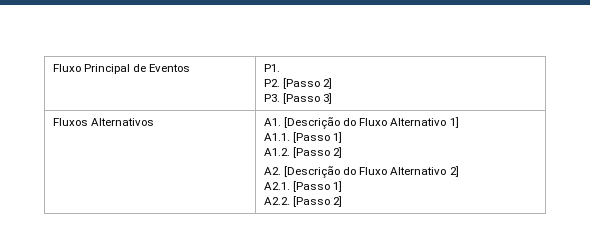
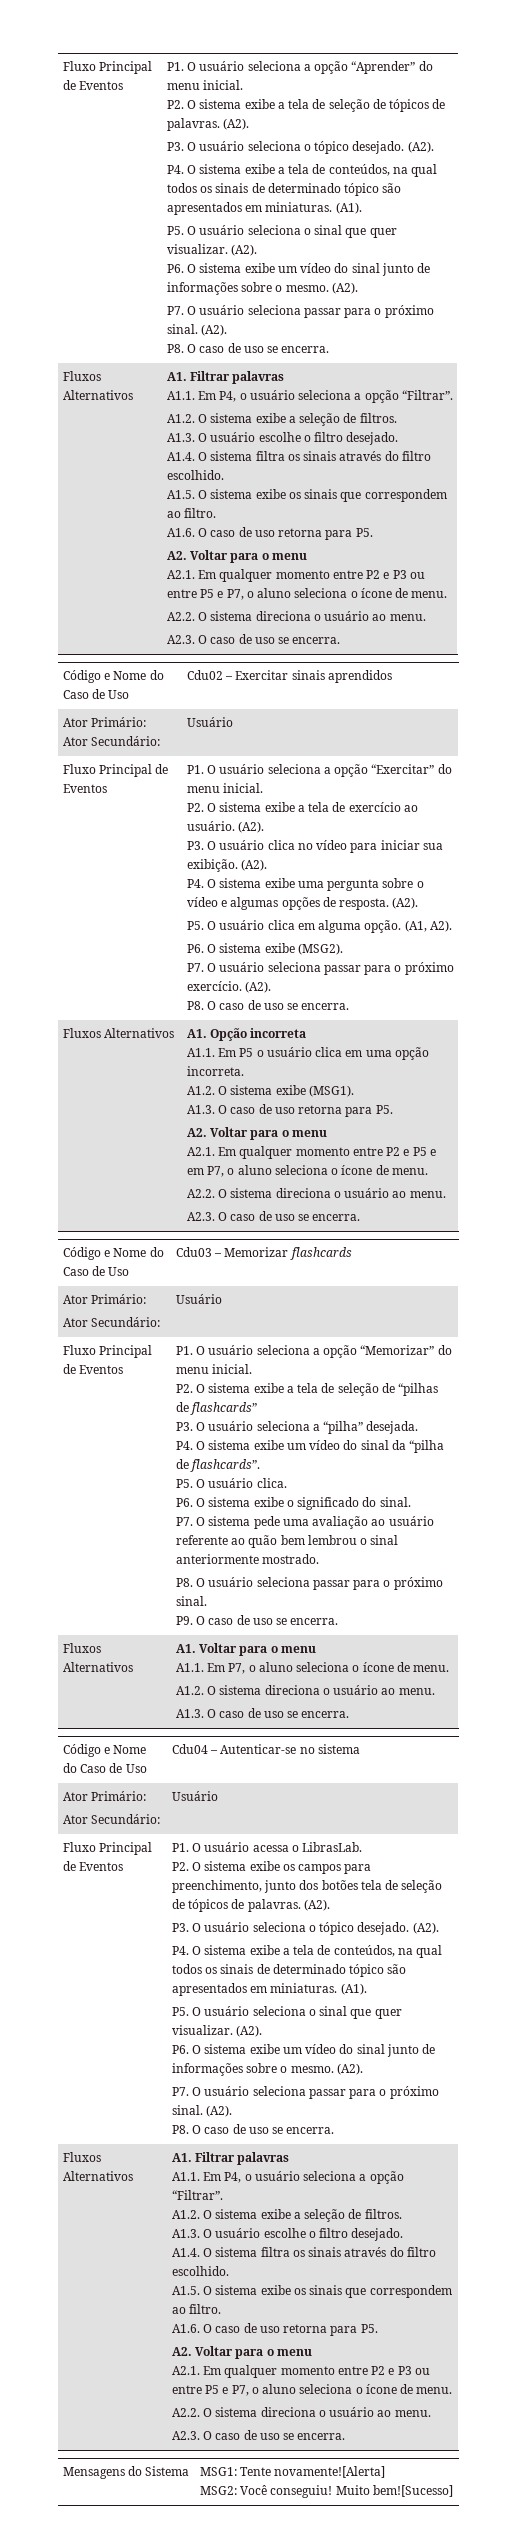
[53,64,191,74] [264,64,281,72] [264,78,333,89] [264,93,333,104] [53,118,155,126] [264,117,459,129] [264,132,343,143] [264,147,343,158] [264,166,459,178] [264,181,343,192] [264,196,343,207] Fluxo Principal de Eventos | P1. // P2. [Passo 2] // P3. [Passo 3] // Fluxos Alternativos | A1. [Descrição do Fluxo Alternativo 1] // A1.1. [Passo 1] // A1.2. [Passo 2] // A2. [Descrição do Fluxo Alternativo 2] // A2.1. [Passo 1] // A2.2. [Passo 2] -> [62,61,153,74] [62,80,124,90] [166,61,433,74] [166,80,244,90] [166,99,446,112] [166,118,250,131] [166,141,434,154] [166,164,438,177] [166,183,402,196] [166,202,362,215] [166,225,397,238] [166,244,258,256] [166,263,431,276] [166,282,358,295] [166,305,434,318] [166,324,228,336] [166,343,330,353] [62,371,101,381] [62,390,133,400] [166,371,285,384] [166,390,453,403] [166,413,397,426] [166,432,399,445] [166,451,431,461] [166,470,224,480] [166,489,447,502] [166,508,217,518] [166,527,373,540] [166,550,307,563] [166,569,425,582] [166,588,448,600] [166,611,426,621] [166,634,341,644] [62,670,164,683] [62,689,130,699] [186,670,392,683] [62,717,147,727] [62,736,161,746] [186,717,233,727] [62,764,169,777] [62,784,107,793] [186,764,452,777] [186,783,264,793] [186,802,418,812] [186,821,265,833] [186,840,443,853] [186,859,268,872] [186,878,424,891] [186,897,419,910] [186,920,452,933] [186,943,343,955] [186,962,454,975] [186,981,272,993] [186,1000,350,1010] [62,1028,175,1038] [186,1028,307,1041] [186,1047,429,1060] [186,1066,244,1076] [186,1085,354,1097] [186,1104,393,1117] [186,1127,327,1140] [186,1146,436,1159] [186,1165,428,1177] [186,1188,446,1198] [186,1211,361,1221] [62,1247,164,1260] [62,1266,130,1276] [175,1247,352,1260] [62,1294,147,1304] [62,1317,161,1327] [175,1294,222,1304] [62,1345,153,1358] [62,1364,124,1374] [175,1345,452,1358] [175,1364,253,1374] [175,1383,439,1396] [175,1402,258,1415] [175,1421,419,1434] [175,1440,445,1453] [175,1459,261,1472] [175,1478,287,1488] [175,1497,411,1510] [175,1516,434,1529] [175,1535,399,1548] [175,1554,320,1564] [175,1577,443,1590] [175,1596,207,1606] [175,1615,339,1625] [62,1643,101,1653] [62,1662,133,1672] [175,1643,316,1656] [175,1662,450,1674] [175,1685,435,1695] [175,1708,350,1718] [62,1744,147,1757] [62,1763,147,1773] [171,1744,360,1754] [62,1791,147,1801] [62,1814,161,1824] [171,1791,218,1801] [62,1842,153,1855] [62,1861,124,1871] [171,1842,363,1852] [171,1861,372,1874] [171,1880,443,1893] [171,1899,330,1912] [171,1922,439,1935] [171,1945,443,1958] [171,1964,407,1977] [171,1983,367,1996] [171,2006,402,2019] [171,2025,263,2037] [171,2044,436,2057] [171,2063,363,2076] [171,2086,439,2099] [171,2105,233,2117] [171,2124,335,2134] [62,2152,101,2162] [62,2171,133,2181] [171,2152,290,2165] [171,2171,404,2184] [171,2190,223,2200] [171,2209,402,2222] [171,2228,404,2241] [171,2247,436,2257] [171,2266,229,2276] [171,2285,452,2298] [171,2304,222,2314] [171,2323,378,2336] [171,2346,312,2359] [171,2365,430,2378] [171,2384,453,2396] [171,2407,431,2417] [171,2430,346,2440] [62,2466,190,2479] [199,2466,386,2478] [199,2485,453,2498] Fluxo Principal de Eventos | P1. O usuário seleciona a opção “Aprender” do menu inicial. // P2. O sistema exibe a tela de seleção de tópicos de palavras. (A2). // P3. O usuário seleciona o tópico desejado. (A2). // P4. O sistema exibe a tela de conteúdos, na qual todos os sinais de determinado tópico são apresentados em miniaturas. (A1). // P5. O usuário seleciona o sinal que quer visualizar. (A2). // P6. O sistema exibe um vídeo do sinal junto de informações sobre o mesmo. (A2). // P7. O usuário seleciona passar para o próximo sinal. (A2). // P8. O caso de uso se encerra. // Fluxos Alternativos | A1. Filtrar palavras // A1.1. Em P4, o usuário seleciona a opção “Filtrar”. // A1.2. O sistema exibe a seleção de filtros. // A1.3. O usuário escolhe o filtro desejado. // A1.4. O sistema filtra os sinais através do filtro escolhido. // A1.5. O sistema exibe os sinais que correspondem ao filtro. // A1.6. O caso de uso retorna para P5. // A2. Voltar para o menu // A2.1. Em qualquer momento entre P2 e P3 ou entre P5 e P7, o aluno seleciona o ícone de menu. // A2.2. O sistema direciona o usuário ao menu. // A2.3. O caso de uso se encerra. // Código e Nome do Caso de Uso | Cdu02 – Exercitar sinais aprendidos // Ator Primário: // Ator Secundário: | Usuário // Fluxo Principal de Eventos | P1. O usuário seleciona a opção “Exercitar” do menu inicial. // P2. O sistema exibe a tela de exercício ao usuário. (A2). // P3. O usuário clica no vídeo para iniciar sua exibição. (A2). // P4. O sistema exibe uma pergunta sobre o vídeo e algumas opções de resposta. (A2). // P5. O usuário clica em alguma opção. (A1, A2). // P6. O sistema exibe (MSG2). // P7. O usuário seleciona passar para o próximo exercício. (A2). // P8. O caso de uso se encerra. // Fluxos Alternativos | A1. Opção incorreta // A1.1. Em P5 o usuário clica em uma opção incorreta. // A1.2. O sistema exibe (MSG1). // A1.3. O caso de uso retorna para P5. // A2. Voltar para o menu // A2.1. Em qualquer momento entre P2 e P5 e em P7, o aluno seleciona o ícone de menu. // A2.2. O sistema direciona o usuário ao menu. // A2.3. O caso de uso se encerra. // Código e Nome do Caso de Uso | Cdu03 – Memorizar flashcards // Ator Primário: // Ator Secundário: | Usuário // Fluxo Principal de Eventos | P1. O usuário seleciona a opção “Memorizar” do menu inicial. // P2. O sistema exibe a tela de seleção de “pilhas de flashcards” // P3. O usuário seleciona a “pilha” desejada. // P4. O sistema exibe um vídeo do sinal da “pilha de flashcards”. // P5. O usuário clica. // P6. O sistema exibe o significado do sinal. // P7. O sistema pede uma avaliação ao usuário referente ao quão bem lembrou o sinal anteriormente mostrado. // P8. O usuário seleciona passar para o próximo sinal. // P9. O caso de uso se encerra. // Fluxos Alternativos | A1. Voltar para o menu // A1.1. Em P7, o aluno seleciona o ícone de menu. // A1.2. O sistema direciona o usuário ao menu. // A1.3. O caso de uso se encerra. // Código e Nome do Caso de Uso | Cdu04 – Autenticar-se no sistema // Ator Primário: // Ator Secundário: | Usuário // Fluxo Principal de Eventos | P1. O usuário acessa o LibrasLab. // P2. O sistema exibe os campos para preenchimento, junto dos botões tela de seleção de tópicos de palavras. (A2). // P3. O usuário seleciona o tópico desejado. (A2). // P4. O sistema exibe a tela de conteúdos, na qual todos os sinais de determinado tópico são apresentados em miniaturas. (A1). // P5. O usuário seleciona o sinal que quer visualizar. (A2). // P6. O sistema exibe um vídeo do sinal junto de informações sobre o mesmo. (A2). // P7. O usuário seleciona passar para o próximo sinal. (A2). // P8. O caso de uso se encerra. // Fluxos Alternativos | A1. Filtrar palavras // A1.1. Em P4, o usuário seleciona a opção “Filtrar”. // A1.2. O sistema exibe a seleção de filtros. // A1.3. O usuário escolhe o filtro desejado. // A1.4. O sistema filtra os sinais através do filtro escolhido. // A1.5. O sistema exibe os sinais que correspondem ao filtro. // A1.6. O caso de uso retorna para P5. // A2. Voltar para o menu // A2.1. Em qualquer momento entre P2 e P3 ou entre P5 e P7, o aluno seleciona o ícone de menu. // A2.2. O sistema direciona o usuário ao menu. // A2.3. O caso de uso se encerra. // Mensagens do Sistema | MSG1: Tente novamente![Alerta] // MSG2: Você conseguiu! Muito bem![Sucesso]

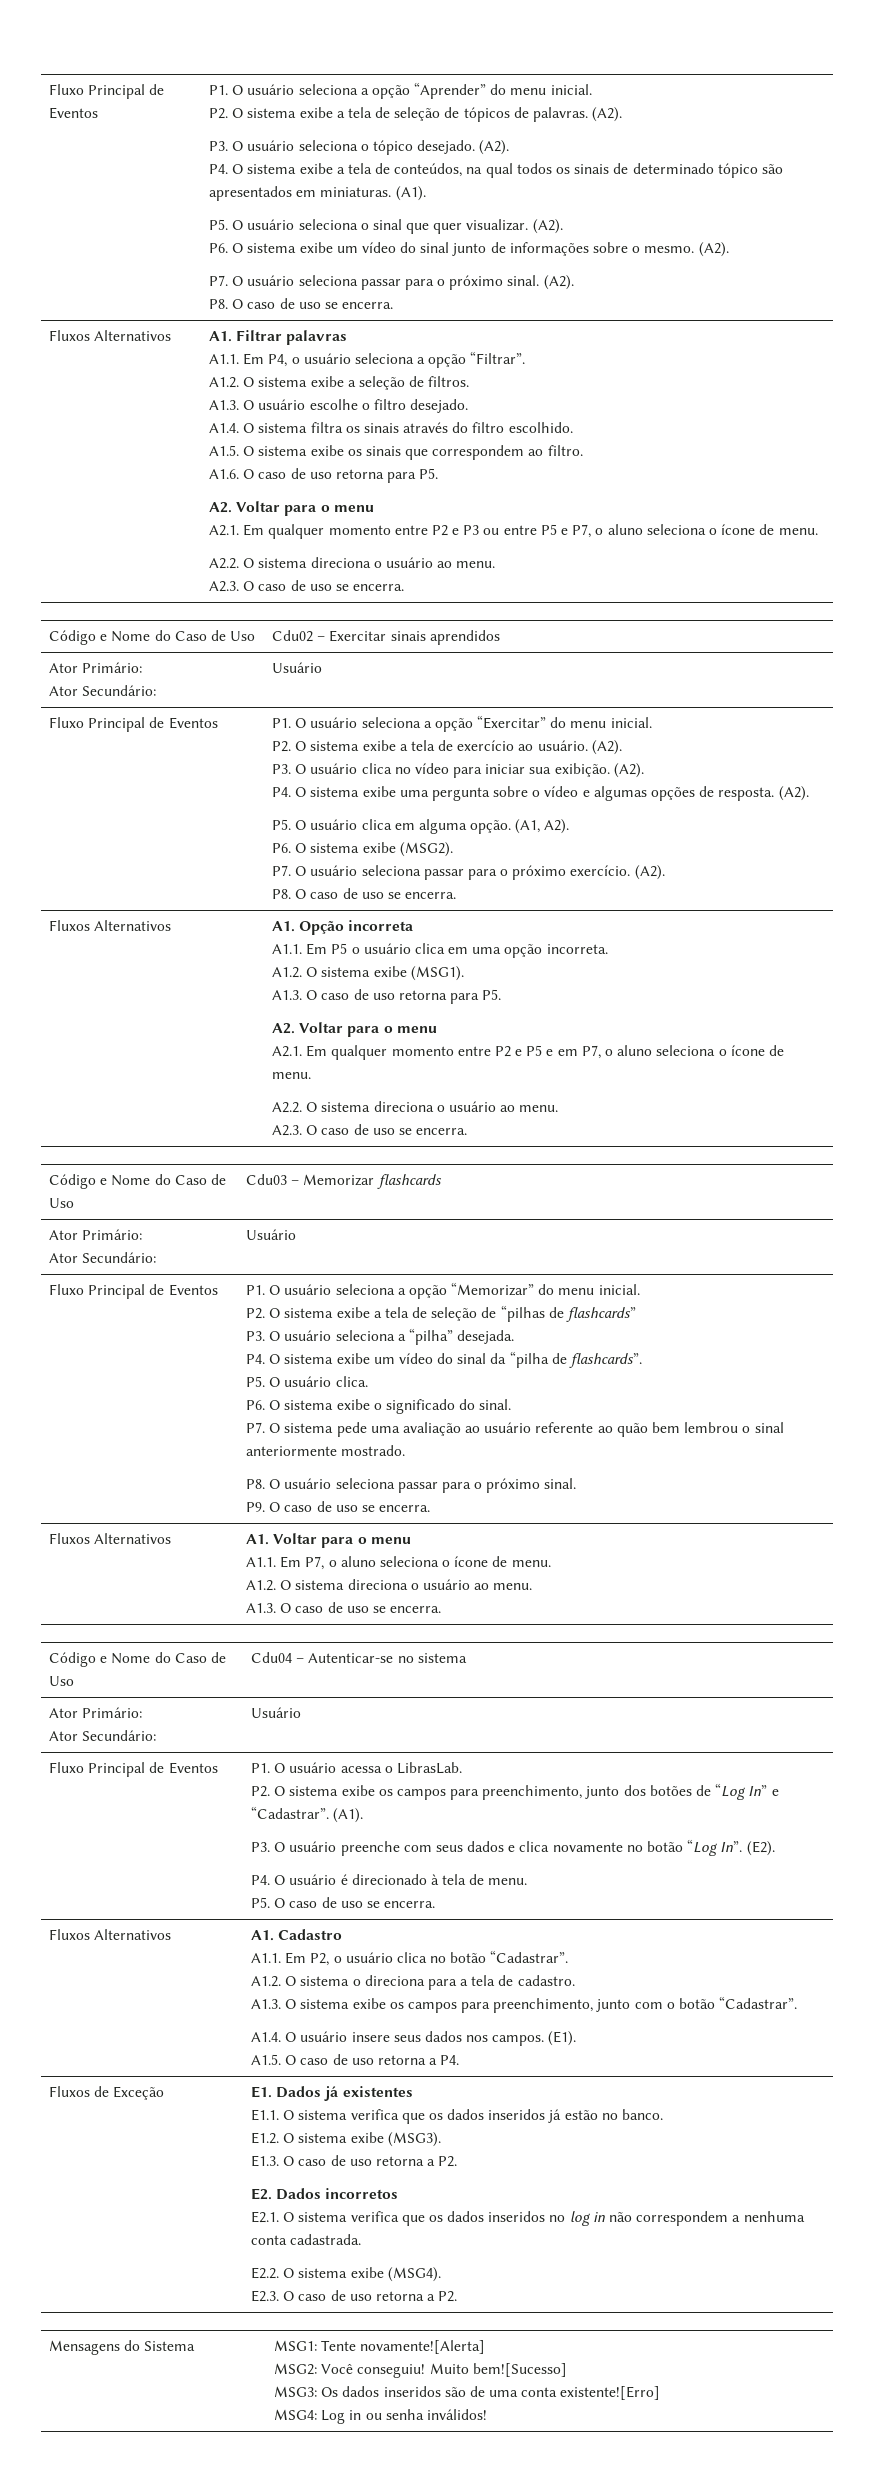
[360,1880,443,1893] [171,1899,330,1912] [171,1922,439,1935] [171,1945,443,1958] [171,1964,407,1977] [171,1983,367,1996] [171,2006,402,2019] [171,2025,263,2037] [171,2044,436,2057] [171,2063,363,2076] [171,2086,439,2099] [171,2105,233,2117] [171,2124,335,2134] [62,2152,101,2162] [62,2171,133,2181] [171,2152,290,2165] [171,2171,404,2184] [171,2190,223,2200] [171,2209,402,2222] [171,2228,404,2241] [171,2247,436,2257] [171,2266,229,2276] [171,2285,452,2298] [171,2304,222,2314] [171,2323,378,2336] [171,2346,312,2359] [171,2365,430,2378] [171,2384,453,2396] [171,2407,431,2417] [171,2430,346,2440] tela de seleção de tópicos de palavras. (A2). // P3. O usuário seleciona o tópico desejado. (A2). // P4. O sistema exibe a tela de conteúdos, na qual todos os sinais de determinado tópico são apresentados em miniaturas. (A1). // P5. O usuário seleciona o sinal que quer visualizar. (A2). // P6. O sistema exibe um vídeo do sinal junto de informações sobre o mesmo. (A2). // P7. O usuário seleciona passar para o próximo sinal. (A2). // P8. O caso de uso se encerra. // Fluxos Alternativos | A1. Filtrar palavras // A1.1. Em P4, o usuário seleciona a opção “Filtrar”. // A1.2. O sistema exibe a seleção de filtros. // A1.3. O usuário escolhe o filtro desejado. // A1.4. O sistema filtra os sinais através do filtro escolhido. // A1.5. O sistema exibe os sinais que correspondem ao filtro. // A1.6. O caso de uso retorna para P5. // A2. Voltar para o menu // A2.1. Em qualquer momento entre P2 e P3 ou entre P5 e P7, o aluno seleciona o ícone de menu. // A2.2. O sistema direciona o usuário ao menu. // A2.3. O caso de uso se encerra. -> [696,1783,779,1800] [250,1806,364,1823] [250,1839,775,1856] [250,1874,528,1885] [250,1897,436,1908] [48,1929,172,1940] [250,1929,343,1941] [250,1950,569,1966] [250,1975,575,1990] [250,1996,798,2013] [250,2031,577,2046] [250,2054,460,2065] [48,2086,165,2100] [250,2086,413,2101] [250,2109,664,2124] [250,2132,441,2147] [250,2155,458,2167] [250,2188,399,2200] [250,2211,805,2226] [250,2234,362,2245] [250,2267,441,2282] [250,2290,458,2302] de “Log In” e “Cadastrar”. (A1). // P3. O usuário preenche com seus dados e clica novamente no botão “Log In”. (E2). // P4. O usuário é direcionado à tela de menu. // P5. O caso de uso se encerra. // Fluxos Alternativos | A1. Cadastro // A1.1. Em P2, o usuário clica no botão “Cadastrar”. // A1.2. O sistema o direciona para a tela de cadastro. // A1.3. O sistema exibe os campos para preenchimento, junto com o botão “Cadastrar”. // A1.4. O usuário insere seus dados nos campos. (E1). // A1.5. O caso de uso retorna a P4. // Fluxos de Exceção | E1. Dados já existentes // E1.1. O sistema verifica que os dados inseridos já estão no banco. // E1.2. O sistema exibe (MSG3). // E1.3. O caso de uso retorna a P2. // E2. Dados incorretos // E2.1. O sistema verifica que os dados inseridos no log in não correspondem a nenhuma conta cadastrada. // E2.2. O sistema exibe (MSG4). // E2.3. O caso de uso retorna a P2.
(453, 2491) none -> [273,2386,661,2400] [273,2409,487,2424] // MSG3: Os dados inseridos são de uma conta existente![Erro] // MSG4: Log in ou senha inválidos!

